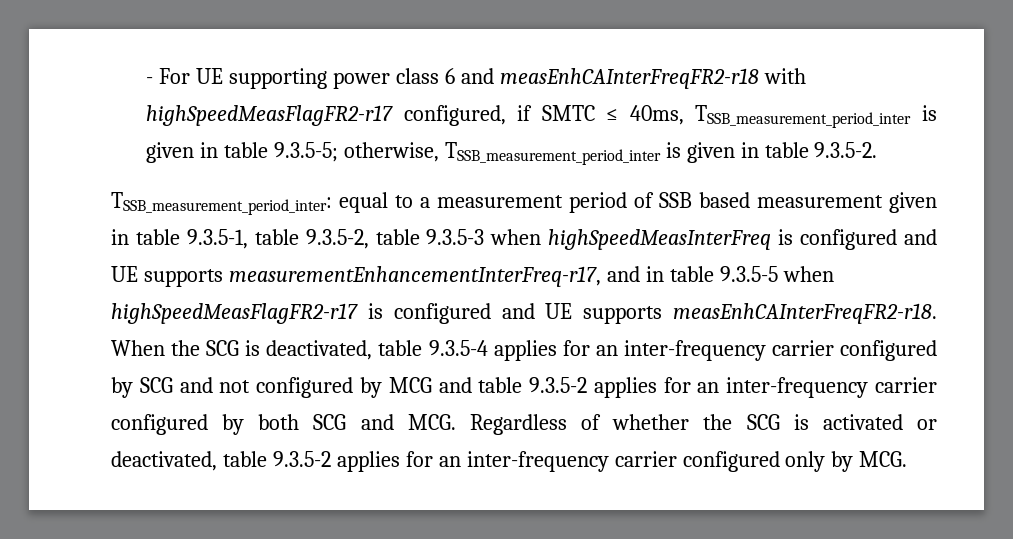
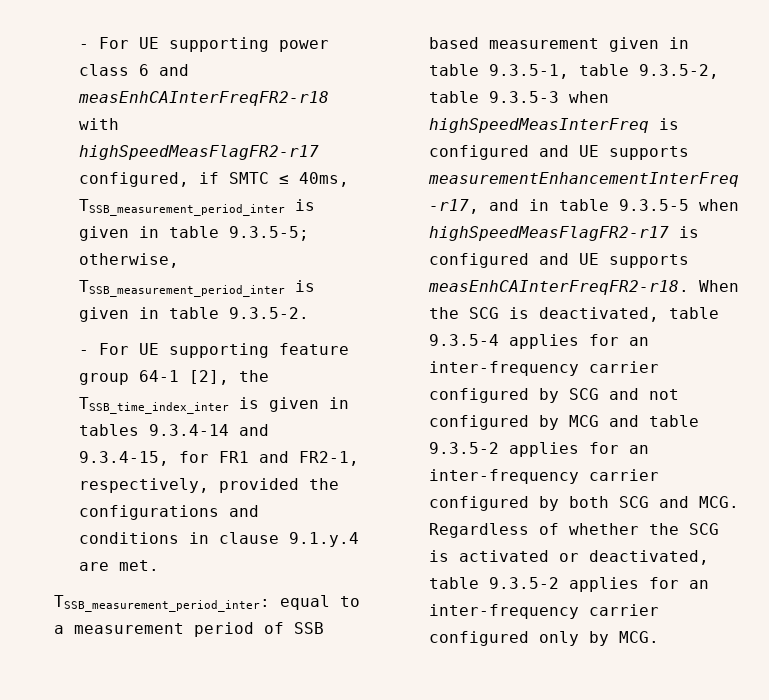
(878, 150) none -> [79,343,350,358] [79,370,270,385] [79,397,350,414] [79,424,270,436] [79,451,360,466] [79,478,340,493] [79,505,260,520] [79,532,360,547] [79,560,160,571] // - For UE supporting feature group 64-1 [2], the TSSB_time_index_inter is given in tables 9.3.4-14 and 9.3.4-15, for FR1 and FR2-1, respectively, provided the configurations and conditions in clause 9.1.y.4 are met.

